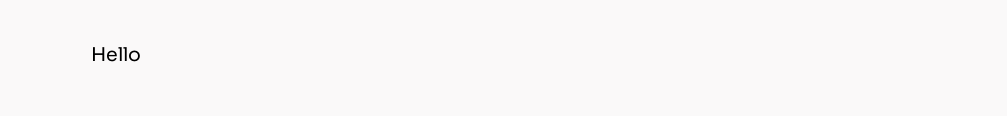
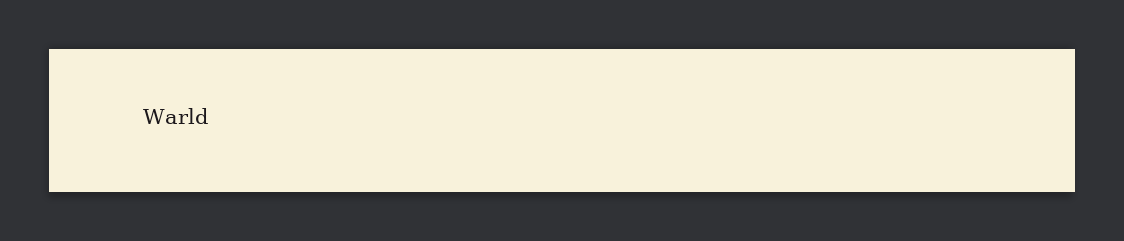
[91,47,141,62] Hello -> [143,108,208,124] Warld

